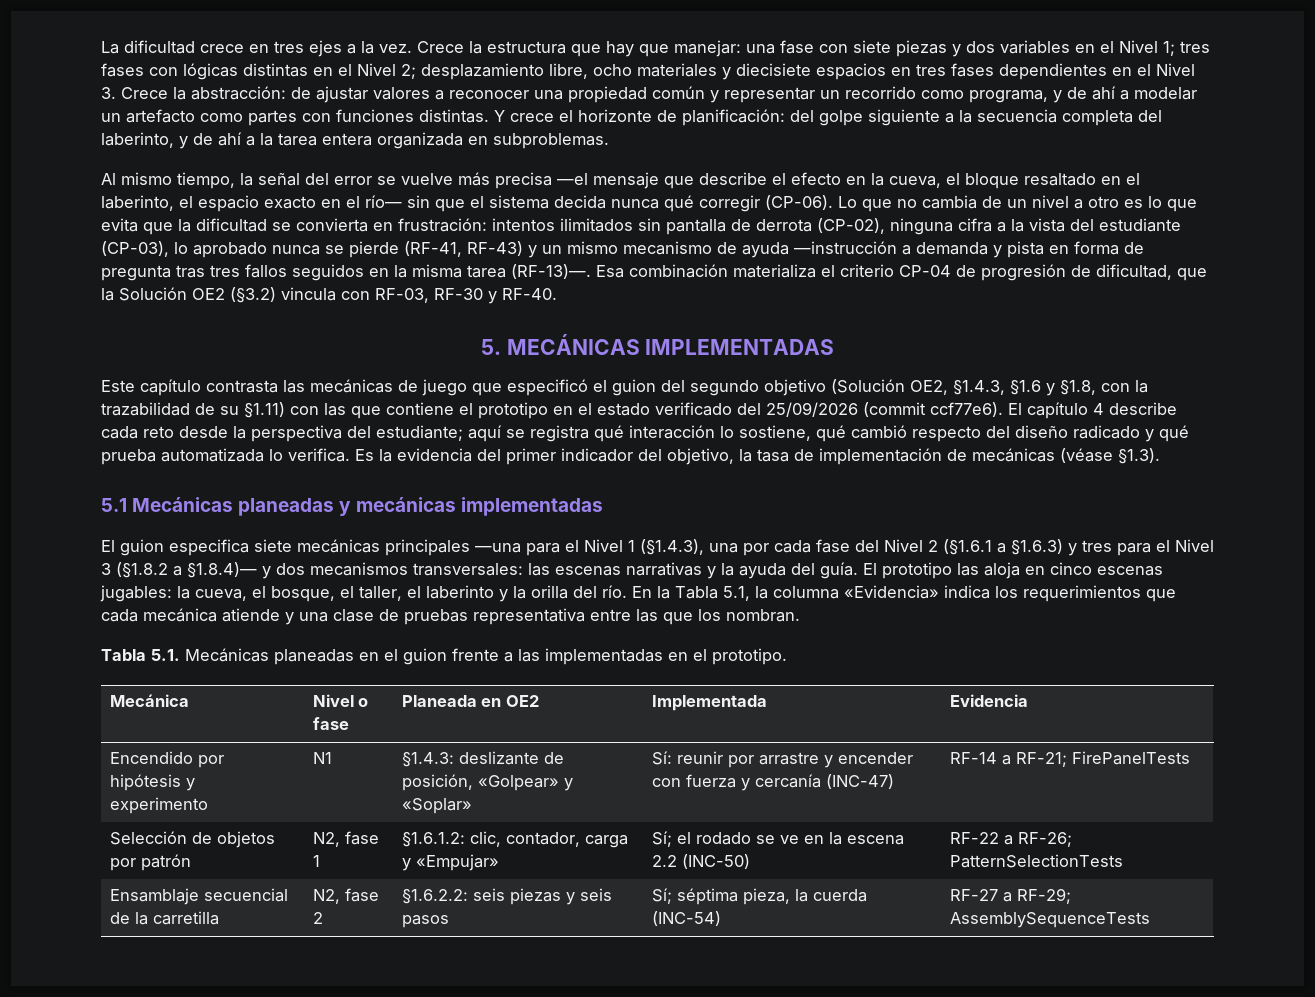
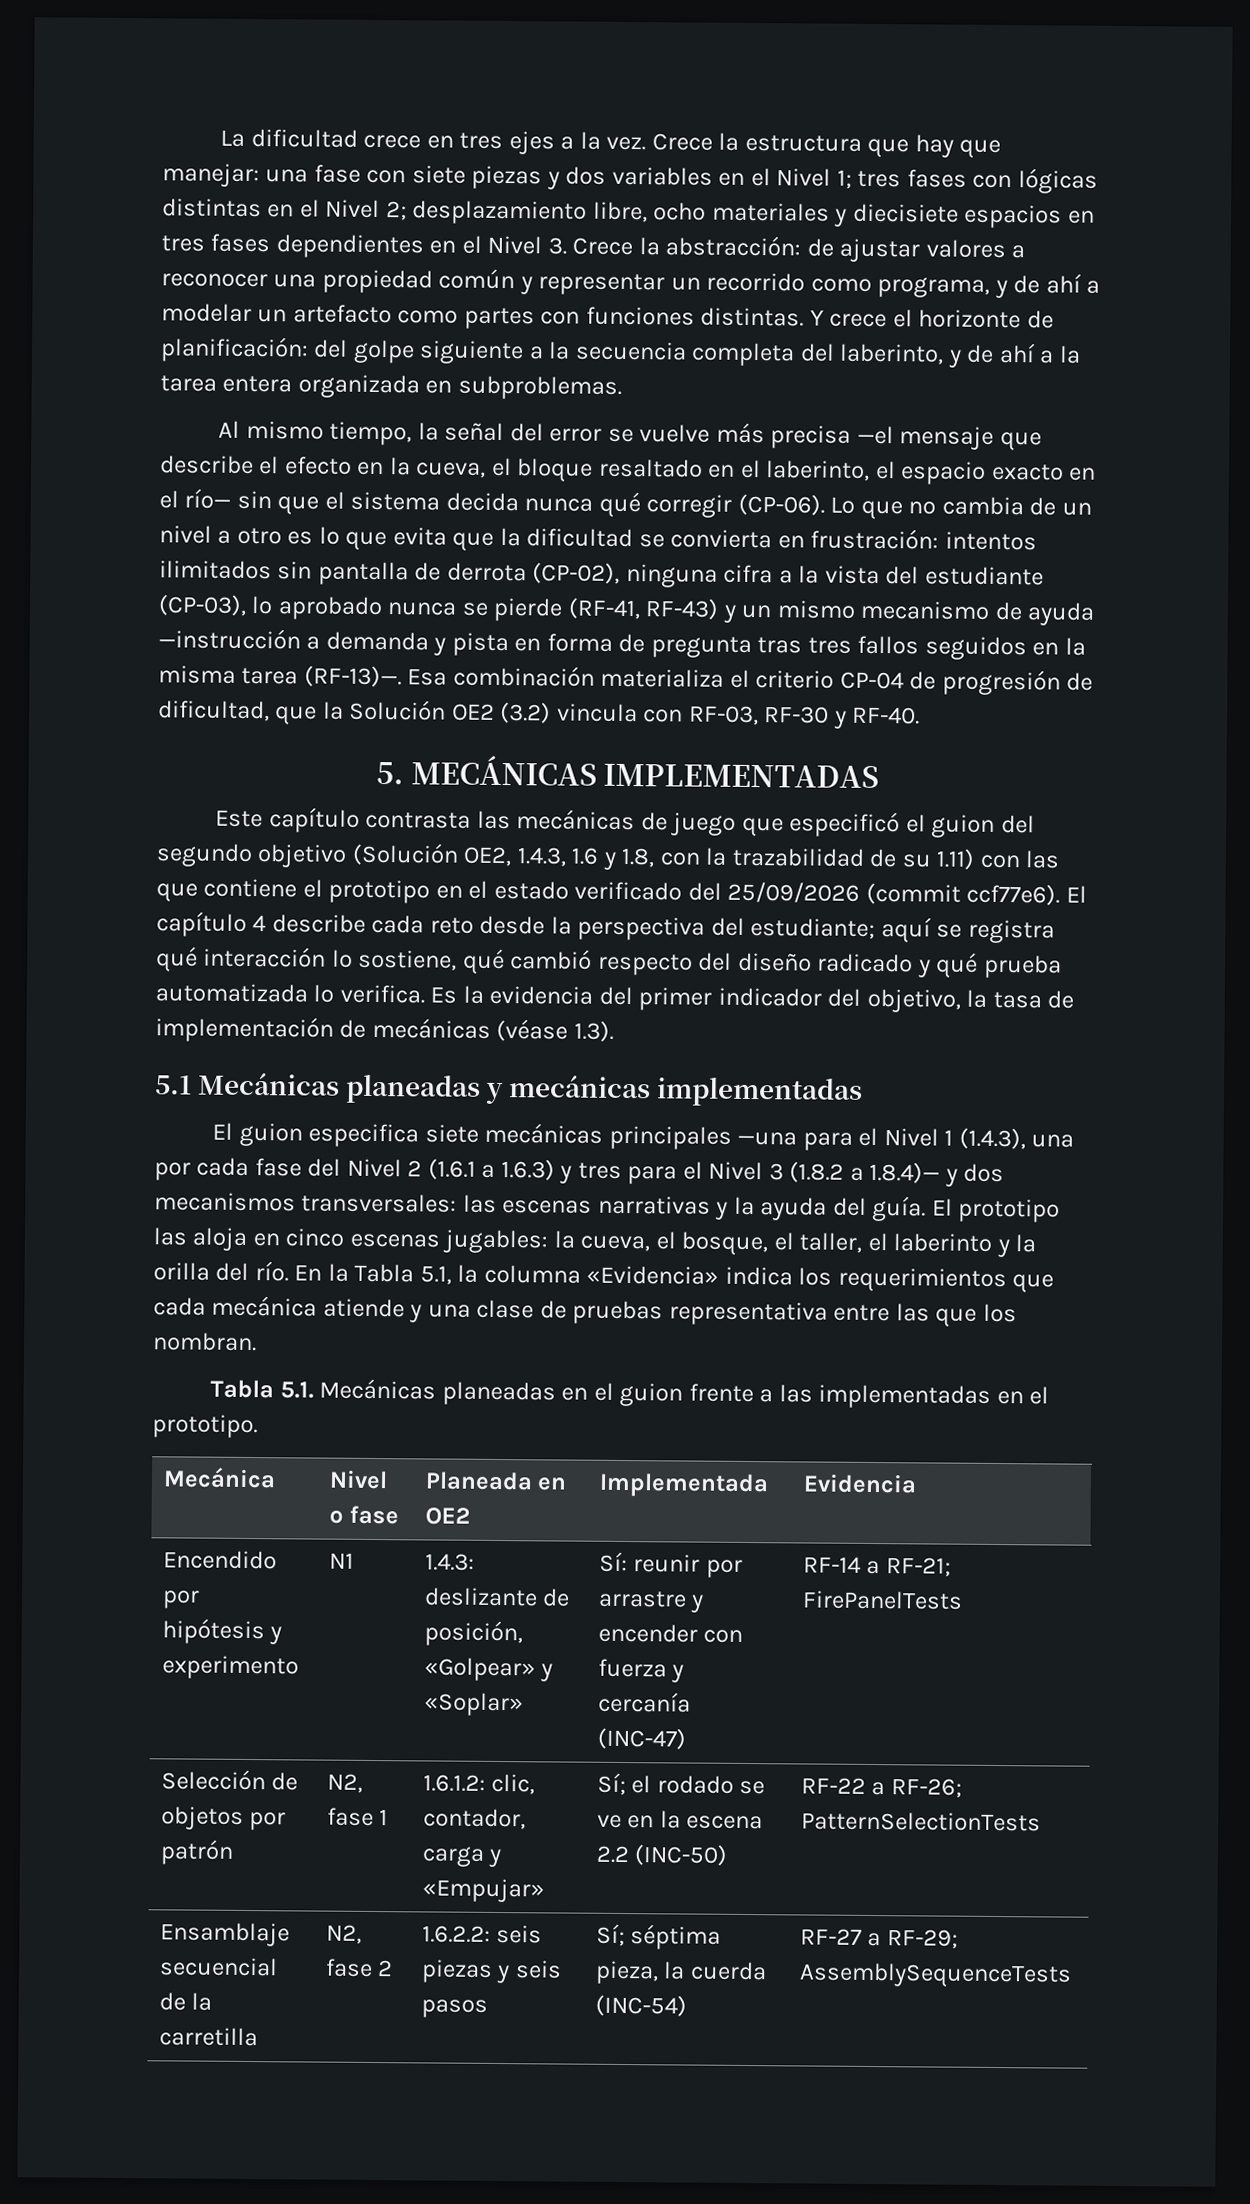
[230,287,276,303] (§3.2) -> [500,701,552,724] (3.2)
[953,380,1096,396] §1.4.3, §1.6 y §1.8, -> [516,847,656,870] 1.4.3, 1.6 y 1.8,
[244,402,285,418] §1.11) -> [936,848,976,870] 1.11)
[1118,448,1160,464] §1.3). -> [573,1020,614,1042] 1.3).
[640,539,704,555] (§1.4.3), -> [958,1127,1026,1150] (1.4.3),
[943,539,1063,555] (§1.6.1 a §1.6.3) -> [427,1158,555,1181] (1.6.1 a 1.6.3)
[116,562,257,578] (§1.8.2 a §1.8.4)— -> [789,1161,941,1184] (1.8.2 a 1.8.4)—
[401,752,454,767] §1.4.3: -> [424,1553,475,1571] 1.4.3:
[401,832,465,847] §1.6.1.2: -> [422,1774,486,1792] 1.6.1.2:
[401,889,468,904] §1.6.2.2: -> [421,1925,491,1943] 1.6.2.2:

